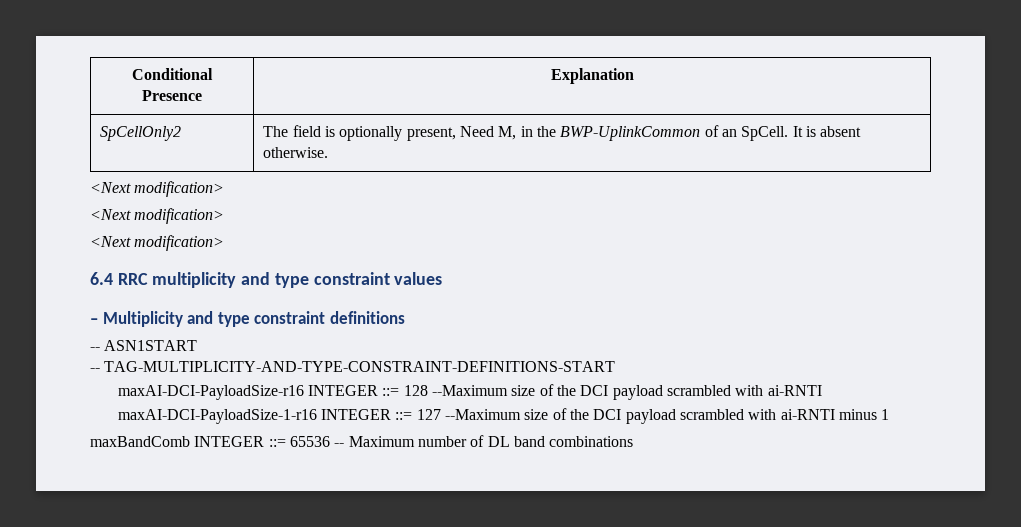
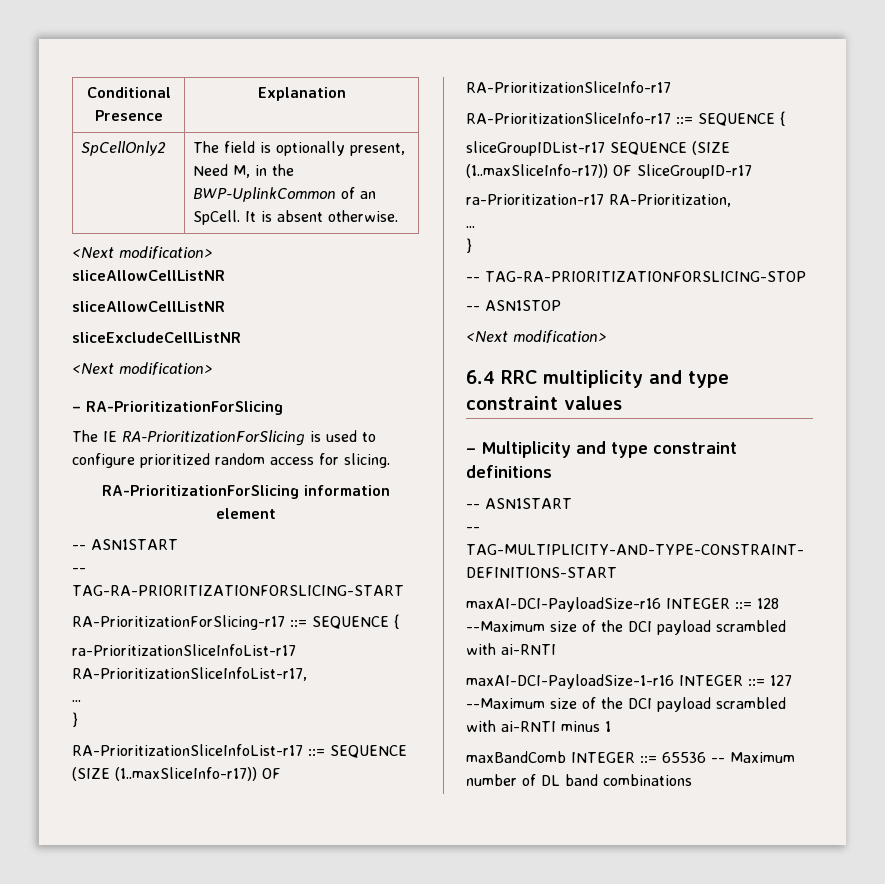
[90,208,225,224] // <Next modification> -> [72,270,225,281] [72,301,225,312] [72,332,241,343] [72,362,213,375] [72,401,283,415] [72,430,376,446] [72,453,390,468] [101,485,390,499] [215,508,276,519] [72,539,178,550] [72,568,86,573] [72,585,404,596] [72,614,399,630] [72,644,296,656] [72,667,307,681] [72,700,81,702] [72,712,78,727] [72,744,407,758] [72,767,281,781] [466,81,671,93] [466,111,785,126] [466,141,730,156] [466,164,752,179] [466,194,731,207] [466,226,475,228] [466,238,472,253] [466,271,806,282] [466,300,561,311] // sliceAllowCellListNR // sliceAllowCellListNR // sliceExcludeCellListNR // <Next modification> // – RA-PrioritizationForSlicing // The IE RA-PrioritizationForSlicing is used to configure prioritized random access for slicing. // RA-PrioritizationForSlicing information element // -- ASN1START // -- TAG-RA-PRIORITIZATIONFORSLICING-START // RA-PrioritizationForSlicing-r17 ::= SEQUENCE { // ra-PrioritizationSliceInfoList-r17 RA-PrioritizationSliceInfoList-r17, // ... // } // RA-PrioritizationSliceInfoList-r17 ::= SEQUENCE (SIZE (1..maxSliceInfo-r17)) OF RA-PrioritizationSliceInfo-r17 // RA-PrioritizationSliceInfo-r17 ::= SEQUENCE { // sliceGroupIDList-r17 SEQUENCE (SIZE (1..maxSliceInfo-r17)) OF SliceGroupID-r17 // ra-Prioritization-r17 RA-Prioritization, // ... // } // -- TAG-RA-PRIORITIZATIONFORSLICING-STOP // -- ASN1STOP

